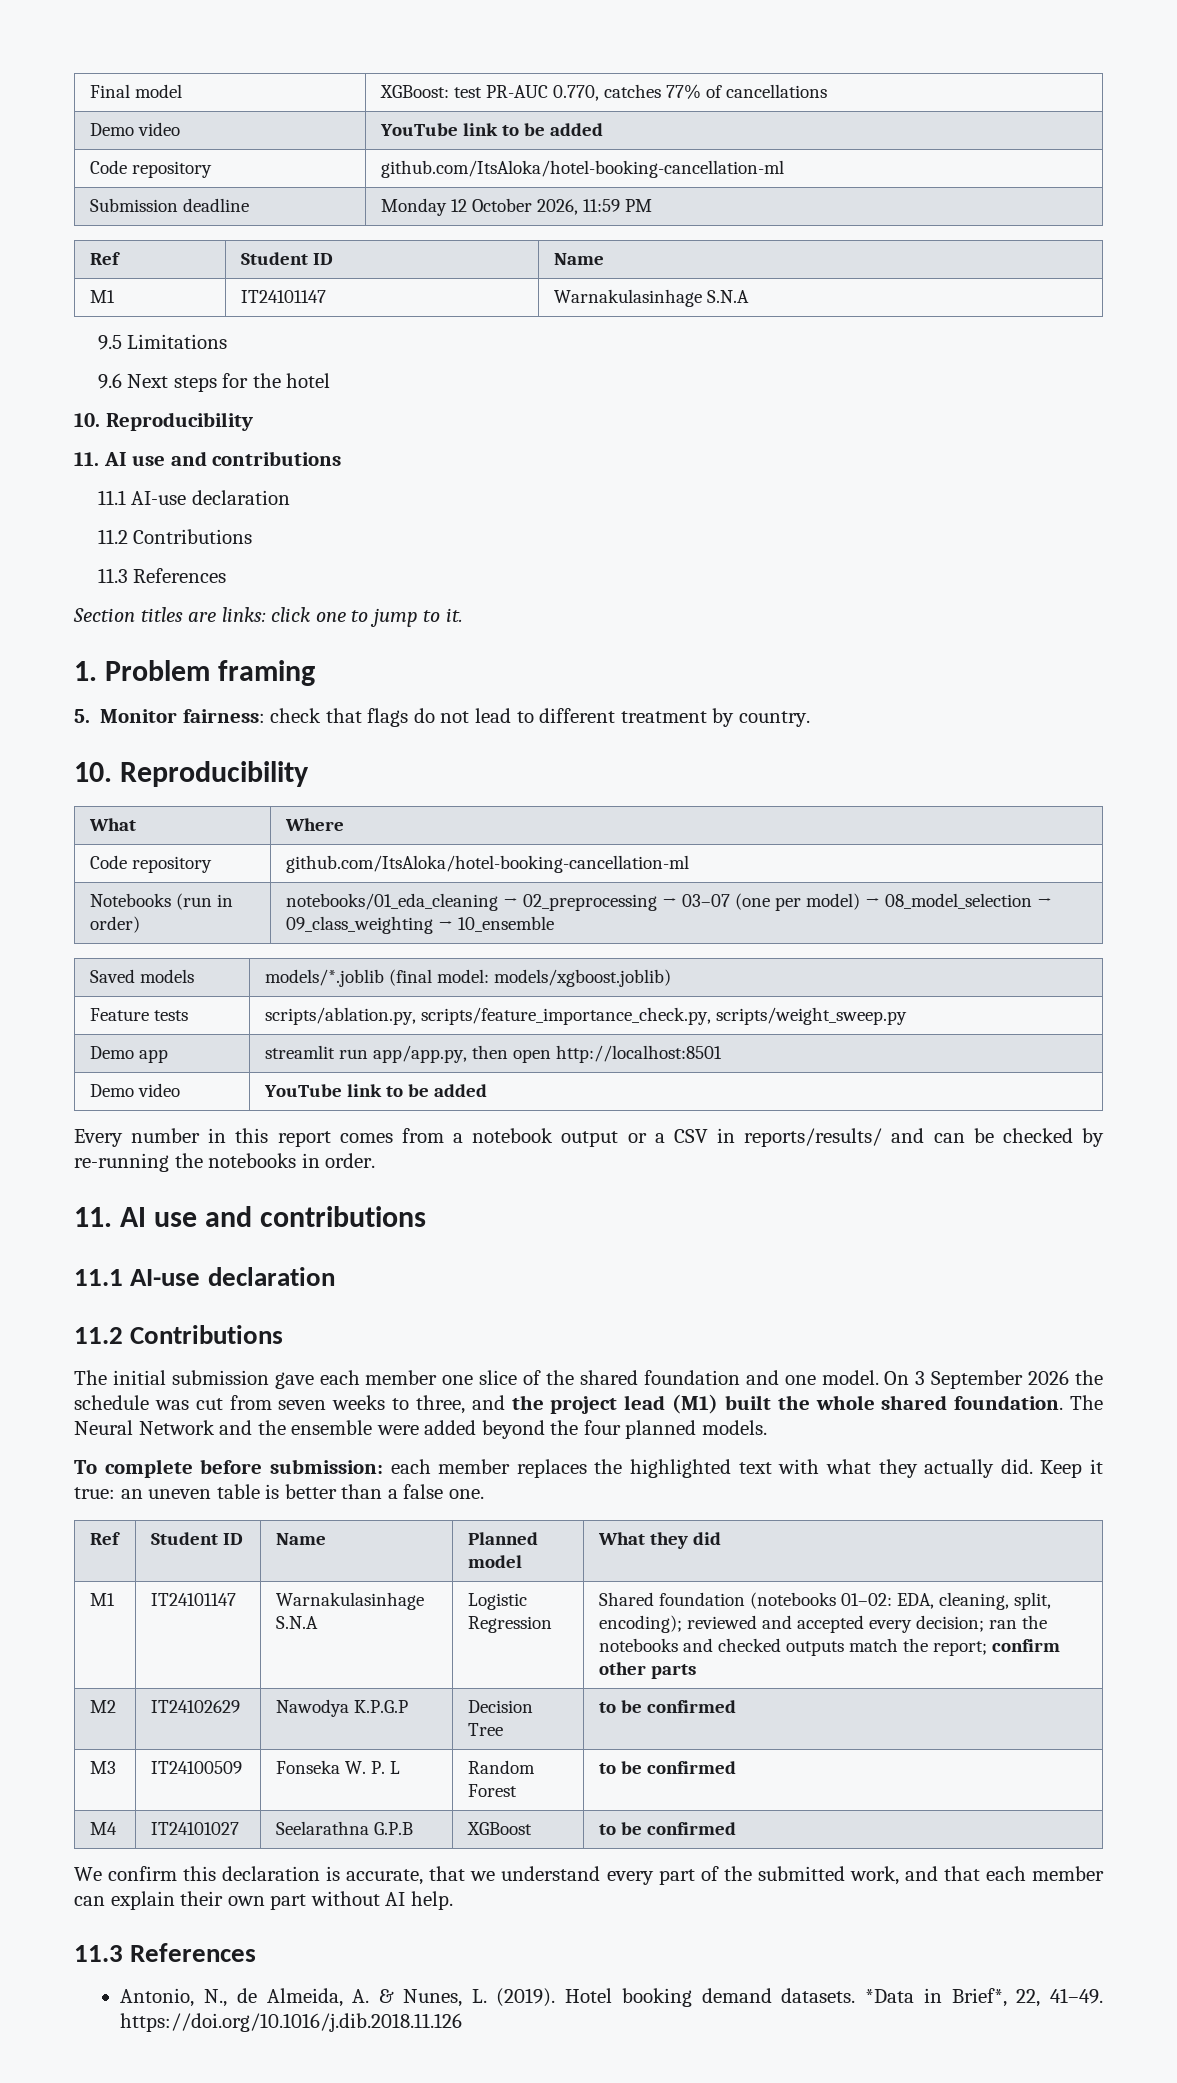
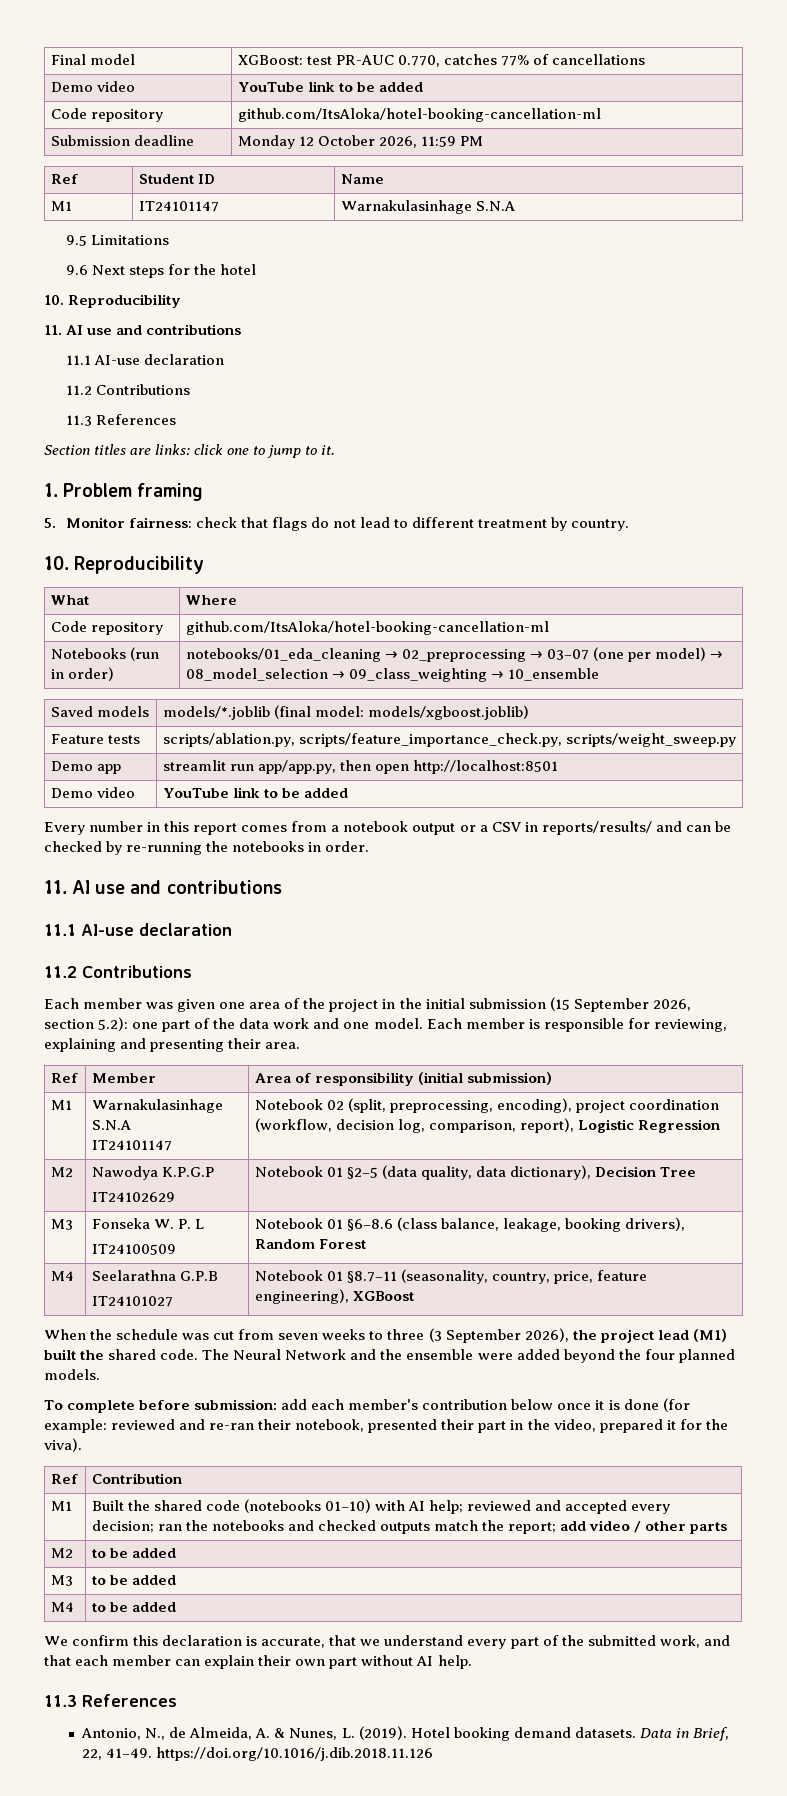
[74,1370,1070,1389] The initial submission gave each member one slice of the shared foundation and one model. On 3 September 2026 -> [44,997,691,1012] [44,1017,727,1032] [44,1038,301,1052] [50,1073,78,1083] [91,1073,156,1083] [254,1072,552,1086] [50,1100,72,1110] [91,1099,223,1113] [91,1120,131,1130] [91,1140,172,1151] [254,1098,719,1113] [254,1118,720,1133] [50,1167,73,1177] [91,1166,214,1180] [91,1192,175,1202] [254,1165,696,1180] [50,1219,73,1230] [91,1218,204,1229] [91,1244,176,1255] [254,1217,685,1232] [254,1239,366,1249] [50,1271,74,1281] [91,1270,218,1281] [91,1296,173,1307] [254,1269,647,1284] [254,1289,414,1304] [44,1329,86,1340] Each member was given one area of the project in the initial submission (15 September 2026, section 5.2): one part of the data work and one model. Each member is responsible for reviewing, explaining and presenting their area. // Ref | Member | Area of responsibility (initial submission) // M1 | Warnakulasinhage S.N.A // IT24101147 | Notebook 02 (split, preprocessing, encoding), project coordination (workflow, decision log, comparison, report), Logistic Regression // M2 | Nawodya K.P.G.P // IT24102629 | Notebook 01 §2–5 (data quality, data dictionary), Decision Tree // M3 | Fonseka W. P. L // IT24100509 | Notebook 01 §6–8.6 (class balance, leakage, booking drivers), Random Forest // M4 | Seelarathna G.P.B // IT24101027 | Notebook 01 §8.7–11 (seasonality, country, price, feature engineering), XGBoost // When
[415,1395,505,1414] three, and -> [387,1328,569,1343] three (3 September 2026),
[815,1395,1064,1410] whole shared foundation. -> [108,1349,199,1360] shared code.
[390,1459,1103,1478] [74,1484,484,1499] [90,1532,121,1545] [151,1532,244,1545] [276,1533,327,1545] [468,1532,539,1545] [468,1555,523,1568] [598,1532,722,1549] [90,1593,116,1606] [151,1593,237,1606] [276,1592,425,1610] [276,1616,319,1629] [468,1593,528,1610] [468,1616,553,1633] [599,1592,1052,1610] [599,1615,683,1633] each member replaces the highlighted text with what they actually did. Keep it true: an uneven table is better than a false one. // Ref | Student ID | Name | Planned model | What they did // M1 | IT24101147 | Warnakulasinhage S.N.A | Logistic Regression | Shared foundation (notebooks 01–02: EDA, cleaning, split, encoding); -> [281,1398,690,1412] [44,1419,728,1433] [44,1438,82,1452] [50,1474,78,1484] [91,1473,182,1484] [50,1501,72,1511] [91,1499,463,1514] add each member's contribution below once it is done (for example: reviewed and re-ran their notebook, presented their part in the video, prepared it for the viva). // Ref | Contribution // M1 | Built the shared code (notebooks 01–10) with AI help;
[992,1639,1061,1652] confirm -> [560,1520,642,1533] add video /
[151,1700,241,1713] [276,1699,409,1717] [468,1700,534,1713] [468,1723,504,1736] [599,1700,737,1713] [90,1761,117,1774] [151,1761,243,1774] [276,1760,401,1774] [468,1760,536,1774] [468,1784,518,1797] [599,1761,737,1774] [90,1822,118,1835] [151,1822,240,1835] [276,1821,414,1835] [467,1822,533,1835] [599,1822,737,1835] IT24102629 | Nawodya K.P.G.P | Decision Tree | to be confirmed // M3 | IT24100509 | Fonseka W. P. L | Random Forest | to be confirmed // M4 | IT24101027 | Seelarathna G.P.B | XGBoost | to be confirmed -> [91,1548,176,1558] [50,1575,73,1586] [91,1575,176,1585] [50,1602,74,1612] [91,1602,176,1612] to be added // M3 | to be added // M4 | to be added
[865,1988,1007,2007] *Data in Brief*, -> [639,1727,729,1741] Data in Brief,

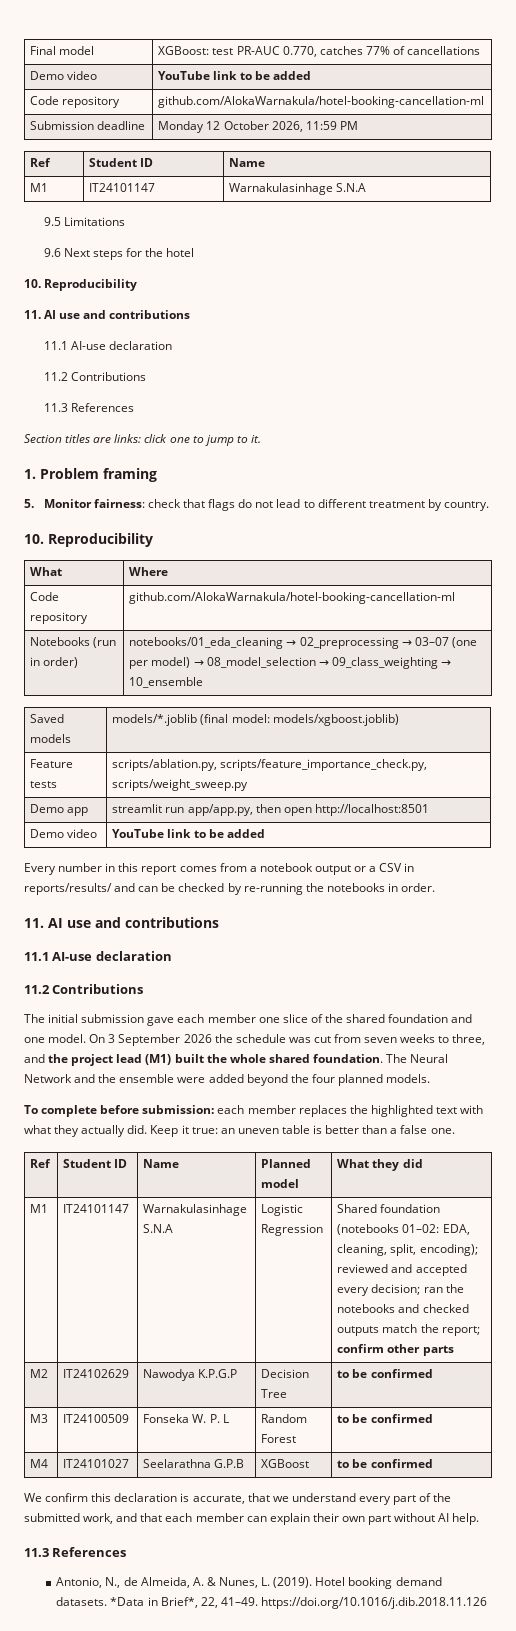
[237,108,601,122] github.com/ItsAloka/hotel-booking-cancellation-ml -> [158,96,485,108] github.com/AlokaWarnakula/hotel-booking-cancellation-ml
[185,621,549,635] github.com/ItsAloka/hotel-booking-cancellation-ml -> [129,592,456,604] github.com/AlokaWarnakula/hotel-booking-cancellation-ml
[44,997,691,1012] [44,1017,727,1032] [44,1038,301,1052] [50,1073,78,1083] [91,1073,156,1083] [254,1072,552,1086] [50,1100,72,1110] [91,1099,223,1113] [91,1120,131,1130] [91,1140,172,1151] [254,1098,719,1113] [254,1118,720,1133] [50,1167,73,1177] [91,1166,214,1180] [91,1192,175,1202] [254,1165,696,1180] [50,1219,73,1230] [91,1218,204,1229] [91,1244,176,1255] [254,1217,685,1232] [254,1239,366,1249] [50,1271,74,1281] [91,1270,218,1281] [91,1296,173,1307] [254,1269,647,1284] [254,1289,414,1304] [44,1329,86,1340] Each member was given one area of the project in the initial submission (15 September 2026, section 5.2): one part of the data work and one model. Each member is responsible for reviewing, explaining and presenting their area. // Ref | Member | Area of responsibility (initial submission) // M1 | Warnakulasinhage S.N.A // IT24101147 | Notebook 02 (split, preprocessing, encoding), project coordination (workflow, decision log, comparison, report), Logistic Regression // M2 | Nawodya K.P.G.P // IT24102629 | Notebook 01 §2–5 (data quality, data dictionary), Decision Tree // M3 | Fonseka W. P. L // IT24100509 | Notebook 01 §6–8.6 (class balance, leakage, booking drivers), Random Forest // M4 | Seelarathna G.P.B // IT24101027 | Notebook 01 §8.7–11 (seasonality, country, price, feature engineering), XGBoost // When -> [24,1014,473,1026] [24,1034,212,1046] The initial submission gave each member one slice of the shared foundation and one model. On 3 September 2026
[387,1328,569,1343] three (3 September 2026), -> [452,1034,486,1045] [24,1054,45,1063] three, and
[108,1349,199,1360] shared code. -> [229,1054,383,1063] whole shared foundation.
[281,1398,690,1412] [44,1419,728,1433] [44,1438,82,1452] [50,1474,78,1484] [91,1473,182,1484] [50,1501,72,1511] [91,1499,463,1514] add each member's contribution below once it is done (for example: reviewed and re-ran their notebook, presented their part in the video, prepared it for the viva). // Ref | Contribution // M1 | Built the shared code (notebooks 01–10) with AI help; -> [217,1105,484,1117] [24,1125,455,1137] [30,1159,52,1168] [63,1159,128,1168] [143,1159,180,1168] [261,1159,312,1168] [261,1179,300,1188] [337,1159,423,1171] [30,1204,49,1213] [63,1204,130,1213] [143,1204,248,1216] [143,1224,174,1233] [261,1204,304,1216] [261,1224,324,1236] [337,1204,441,1213] [337,1224,470,1235] [337,1244,478,1256] each member replaces the highlighted text with what they actually did. Keep it true: an uneven table is better than a false one. // Ref | Student ID | Name | Planned model | What they did // M1 | IT24101147 | Warnakulasinhage S.N.A | Logistic Regression | Shared foundation (notebooks 01–02: EDA, cleaning, split, encoding);
[560,1520,642,1533] add video / -> [337,1344,385,1353] confirm
[91,1548,176,1558] [50,1575,73,1586] [91,1575,176,1585] [50,1602,74,1612] [91,1602,176,1612] | to be added // M3 | to be added // M4 | to be added -> [63,1369,130,1378] [143,1369,238,1381] [261,1369,310,1378] [261,1389,288,1398] [337,1369,433,1378] [30,1414,49,1423] [63,1414,130,1423] [143,1414,229,1423] [261,1414,308,1423] [261,1434,297,1443] [337,1414,433,1423] [30,1459,49,1468] [63,1459,130,1468] [143,1459,245,1468] [261,1459,310,1468] [337,1459,433,1468] | IT24102629 | Nawodya K.P.G.P | Decision Tree | to be confirmed // M3 | IT24100509 | Fonseka W. P. L | Random Forest | to be confirmed // M4 | IT24101027 | Seelarathna G.P.B | XGBoost | to be confirmed
[639,1727,729,1741] Data in Brief, -> [110,1597,198,1608] *Data in Brief*,

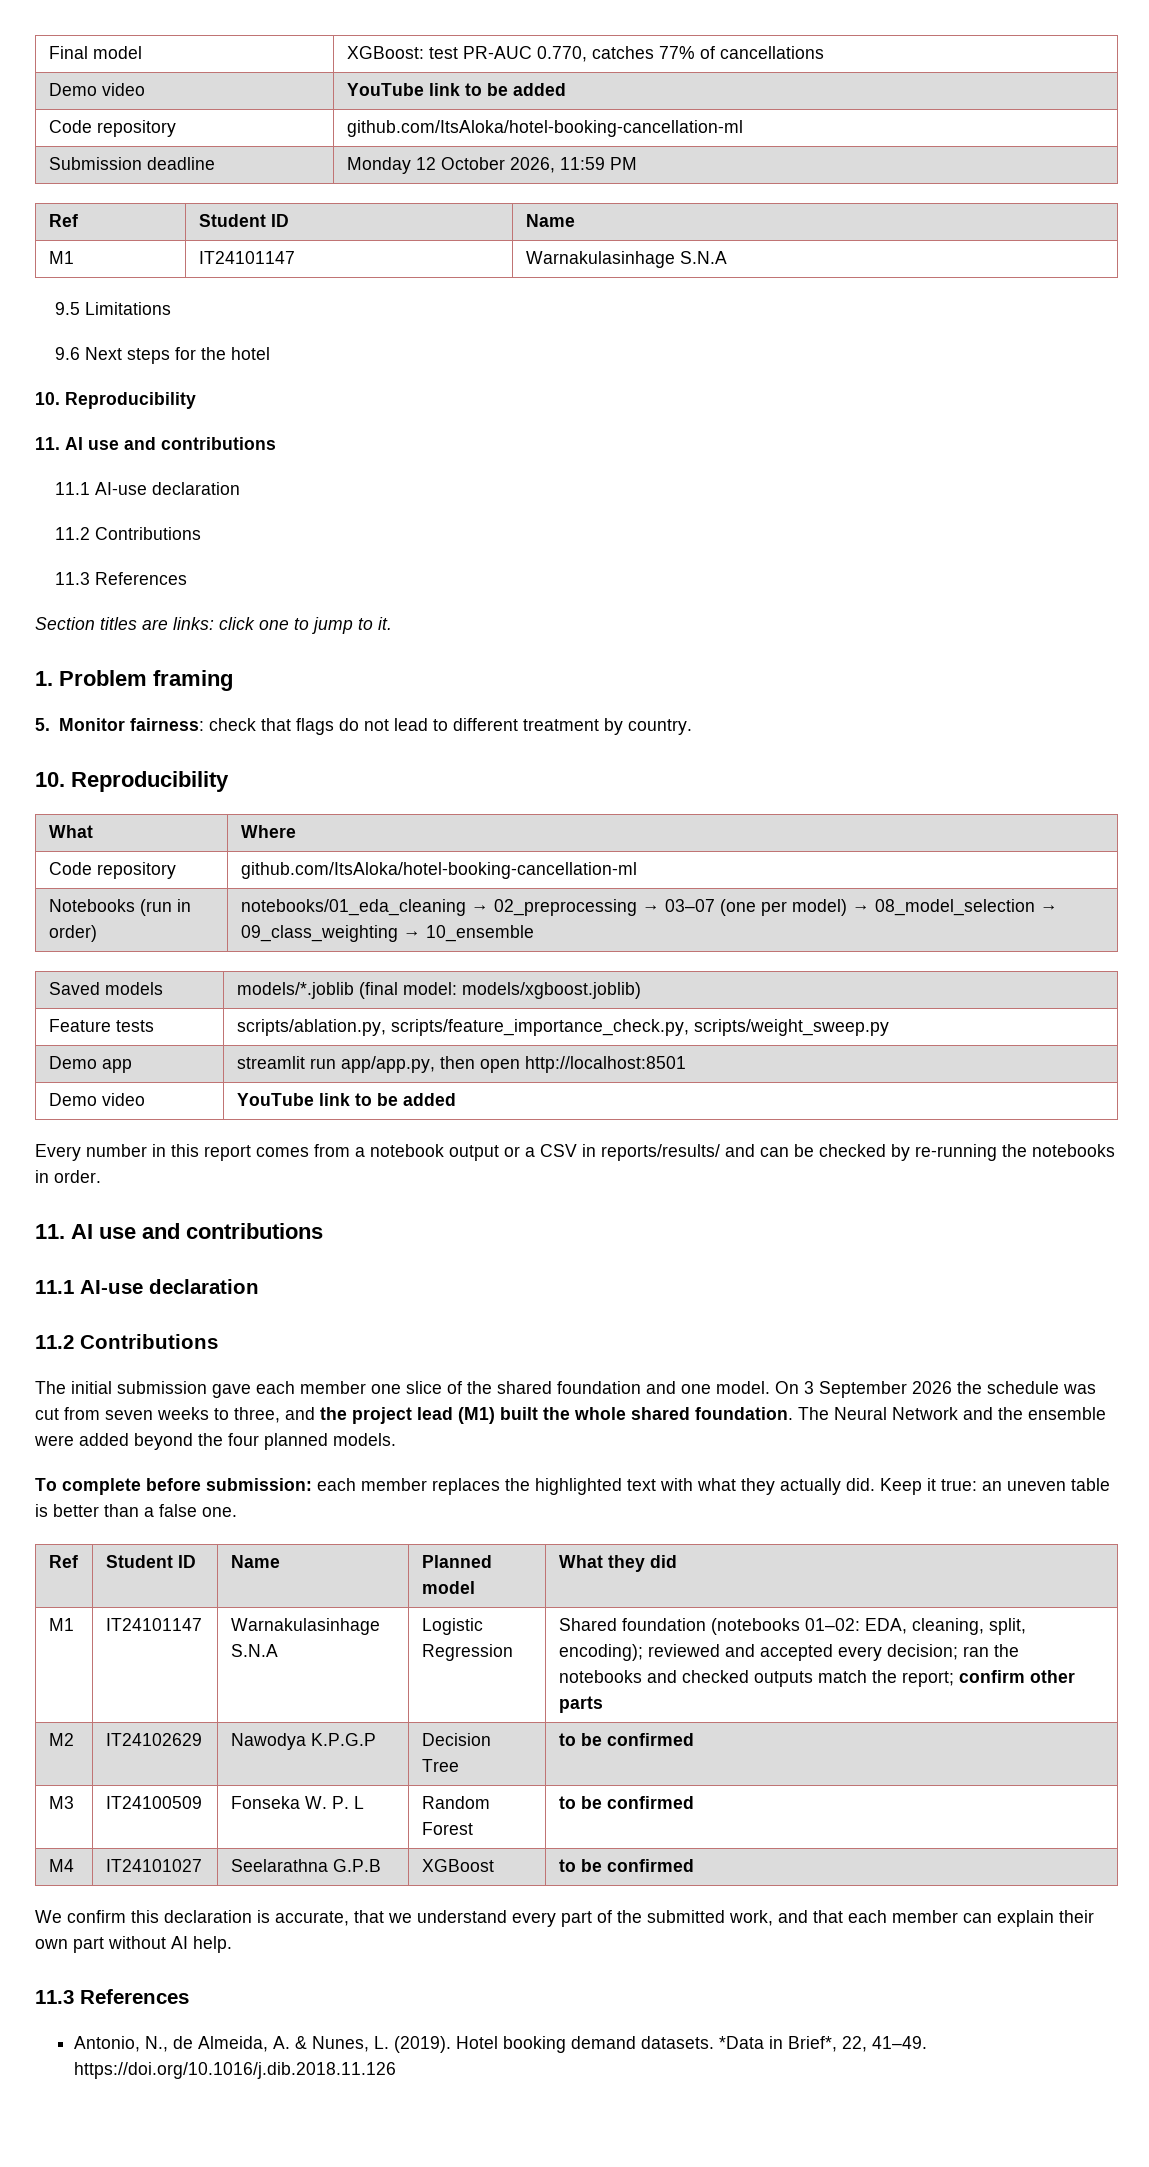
[158,96,485,108] github.com/AlokaWarnakula/hotel-booking-cancellation-ml -> [346,120,743,137] github.com/ItsAloka/hotel-booking-cancellation-ml
[129,592,456,604] github.com/AlokaWarnakula/hotel-booking-cancellation-ml -> [240,862,637,879] github.com/ItsAloka/hotel-booking-cancellation-ml

